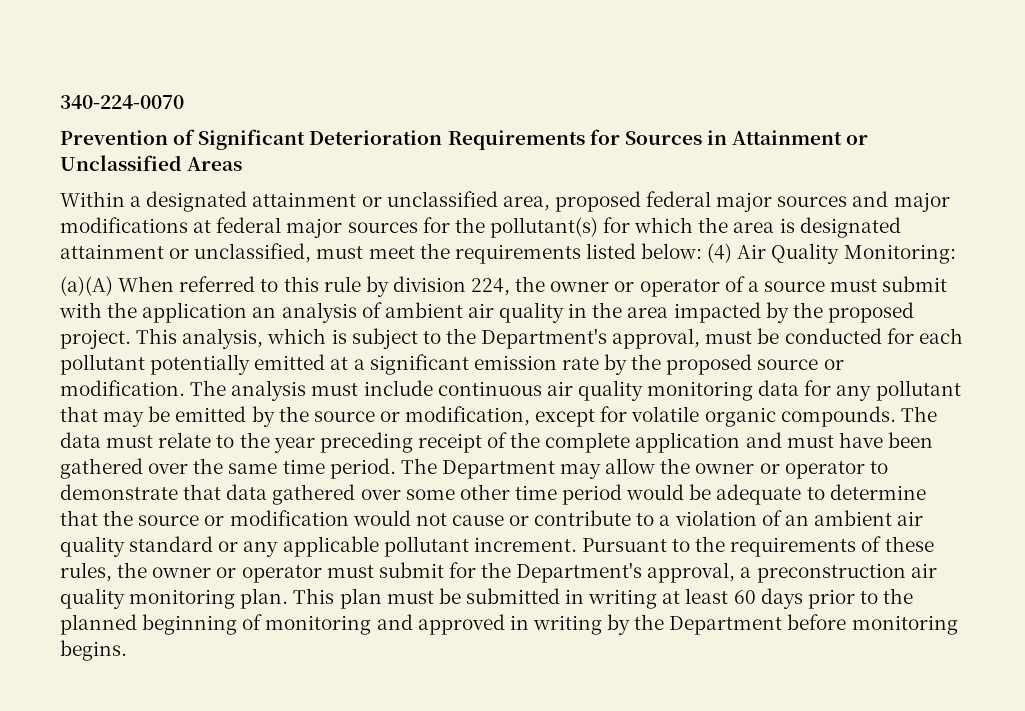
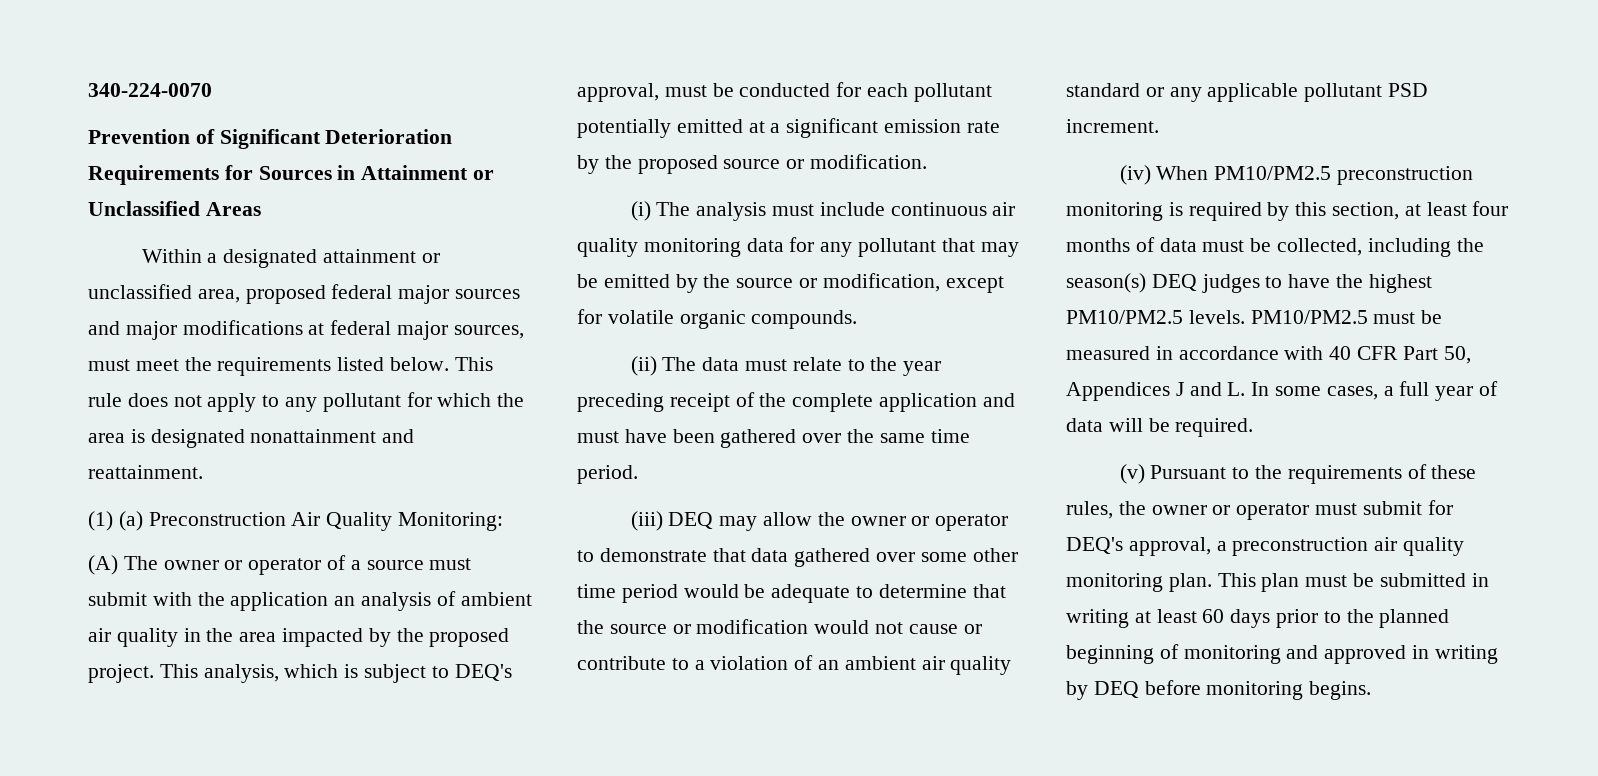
[347,217,598,238] sources for the pollutant(s) -> [453,325,524,339] [88,357,493,376] [88,393,401,412] sources, must meet the requirements listed below. This rule does not apply to any pollutant
[60,243,956,264] [60,276,546,297] attainment or unclassified, must meet the requirements listed below: (4) Air Quality Monitoring: // (a)(A) When referred to this rule by division 224, the -> [250,429,415,443] [88,465,203,479] [88,511,504,531] [88,555,158,575] nonattainment and reattainment. // (1) (a) Preconstruction Air Quality Monitoring: // (A) The
[445,328,608,349] the Department's -> [454,664,512,681] DEQ's
(185, 388) none -> [630,201,651,221] // (i)
(896, 416) none -> [630,356,657,376] // (ii)
[400,458,555,479] The Department -> [630,511,714,531] // (iii) DEQ
(469, 546) none -> [1388,83,1429,97] PSD
(577, 544) none -> [1119,165,1473,185] [1066,201,1509,221] [1066,237,1484,257] [1066,273,1432,293] [1066,310,1443,324] [1066,346,1471,364] [1066,381,1499,401] [1066,418,1254,437] [1119,464,1145,484] // (iv) When PM10/PM2.5 preconstruction monitoring is required by this section, at least four months of data must be collected, including the season(s) DEQ judges to have the highest PM10/PM2.5 levels. PM10/PM2.5 must be measured in accordance with 40 CFR Part 50, Appendices J and L. In some cases, a full year of data will be required. // (v)
[481,562,643,583] the Department's -> [1066,537,1123,554] DEQ's
[634,614,783,635] the Department -> [1093,681,1139,698] DEQ

